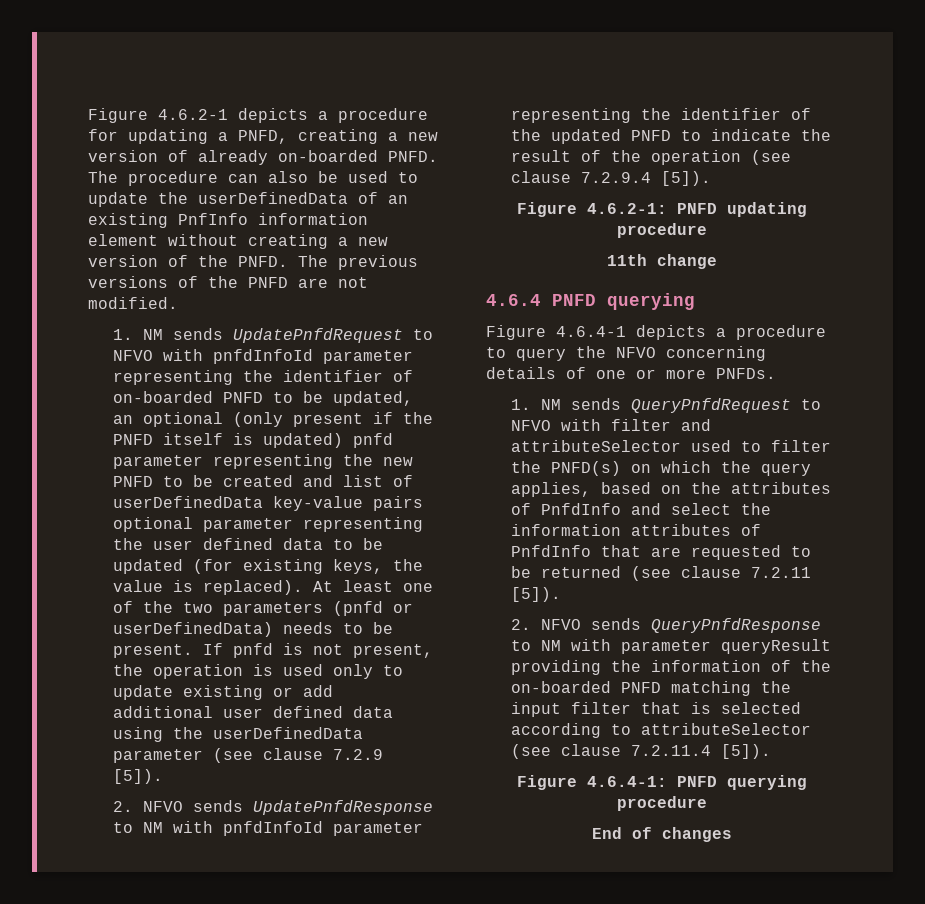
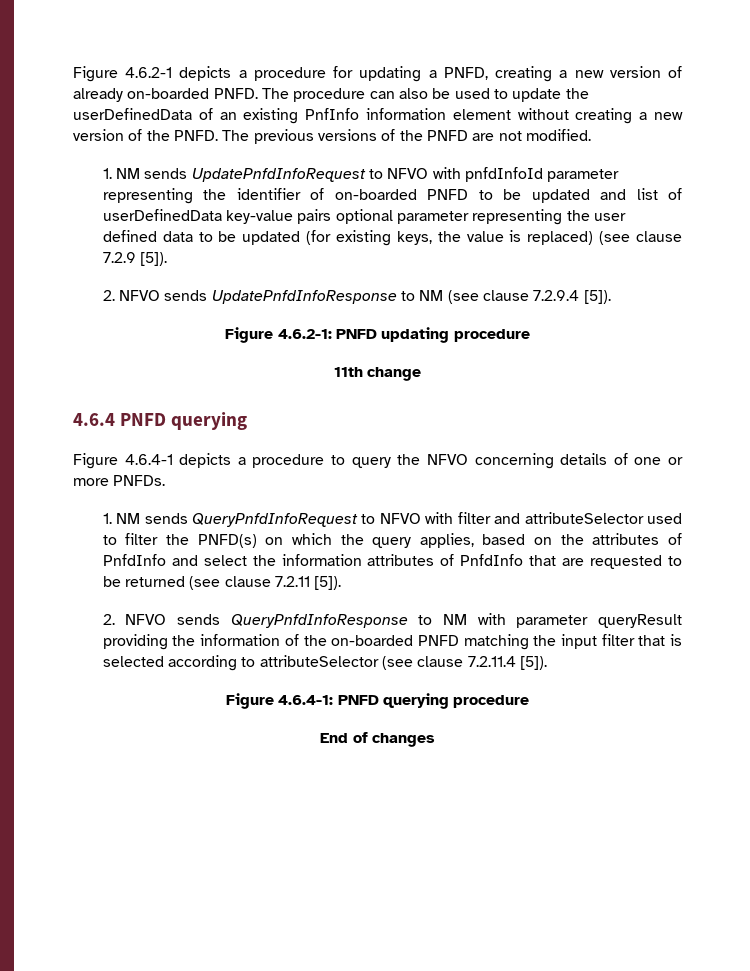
[232,328,403,343] UpdatePnfdRequest -> [191,168,366,182] UpdatePnfdInfoRequest
[332,391,413,406] [112,412,433,427] [112,433,393,448] [112,454,413,469] [112,475,293,487] updated, an optional (only present if the PNFD itself is updated) pnfd parameter representing the new PNFD to be created -> [531,189,590,203] updated
[202,580,433,595] [112,601,413,616] [112,622,393,637] [112,643,433,658] [112,664,403,679] [112,685,333,700] [112,706,393,718] [112,727,363,742] [112,749,203,763] replaced). At least one of the two parameters (pnfd or userDefinedData) needs to be present. If pnfd is not present, the operation is used only to update existing or add additional user defined data using the userDefinedData parameter -> [527,231,594,245] replaced)
[252,800,433,815] [112,821,423,836] [510,108,811,123] [510,129,831,144] [510,150,741,165] UpdatePnfdResponse to NM with pnfdInfoId parameter representing the identifier of the updated PNFD to indicate the result of the operation -> [211,290,444,304] UpdatePnfdInfoResponse to NM
[630,398,791,413] QueryPnfdRequest -> [192,513,359,527] QueryPnfdInfoRequest
[650,618,821,633] QueryPnfdResponse -> [230,614,408,628] QueryPnfdInfoResponse

